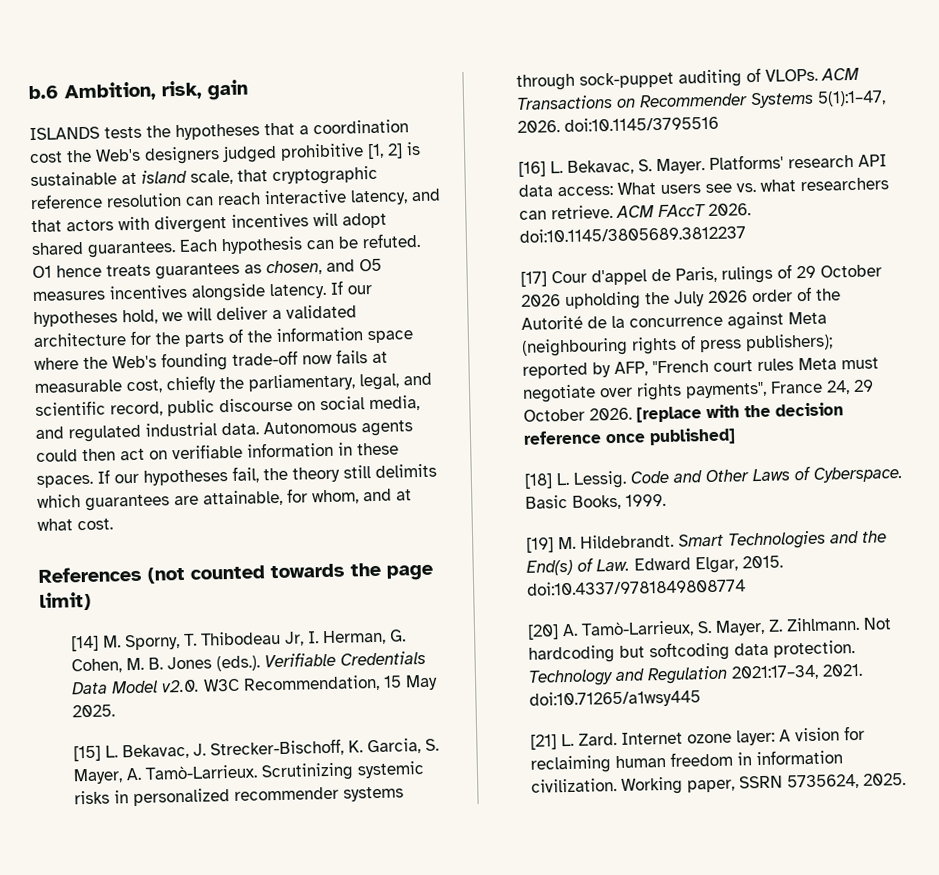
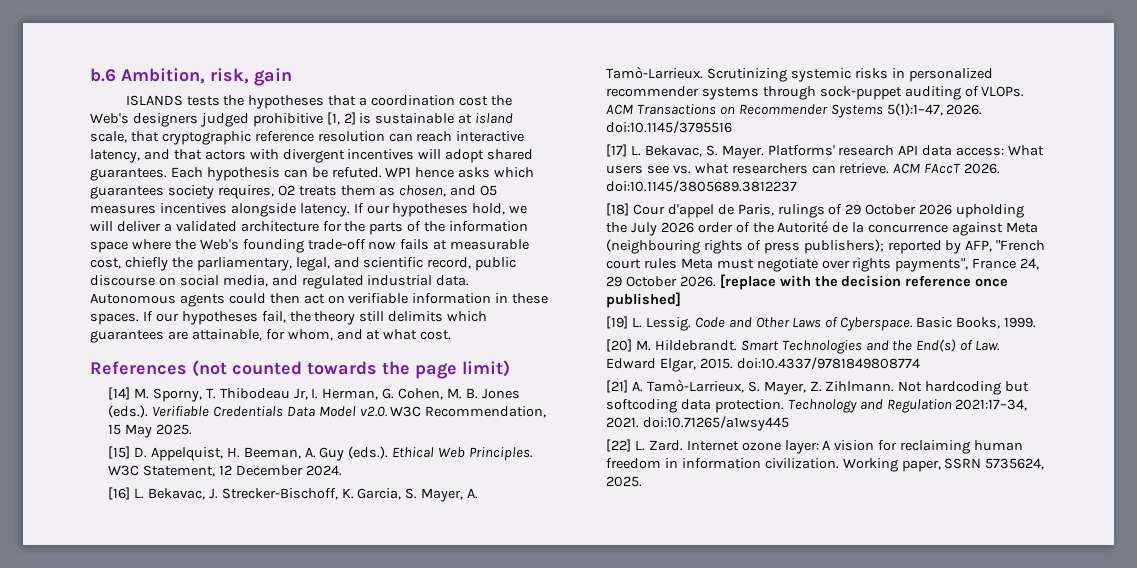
[32,262,240,280] O1 hence treats guarantees -> [385,167,535,178] [90,185,376,199] WP1 hence asks which guarantees society requires, O2 treats them
(102, 753) none -> [133,446,534,461] [107,465,342,477] [107,487,130,500] D. Appelquist, H. Beeman, A. Guy (eds.). Ethical Web Principles. W3C Statement, 12 December 2024. // [16]
[518,161,547,177] [16] -> [605,144,627,157] [17]
[520,271,548,287] [17] -> [605,203,629,216] [18]
[524,473,554,489] [18] -> [605,316,628,329] [19]
[526,537,555,553] [19] -> [605,339,632,352] [20]
[527,624,560,640] [20] -> [605,380,628,393] [21]
[530,734,558,750] [21] -> [605,439,631,452] [22]

